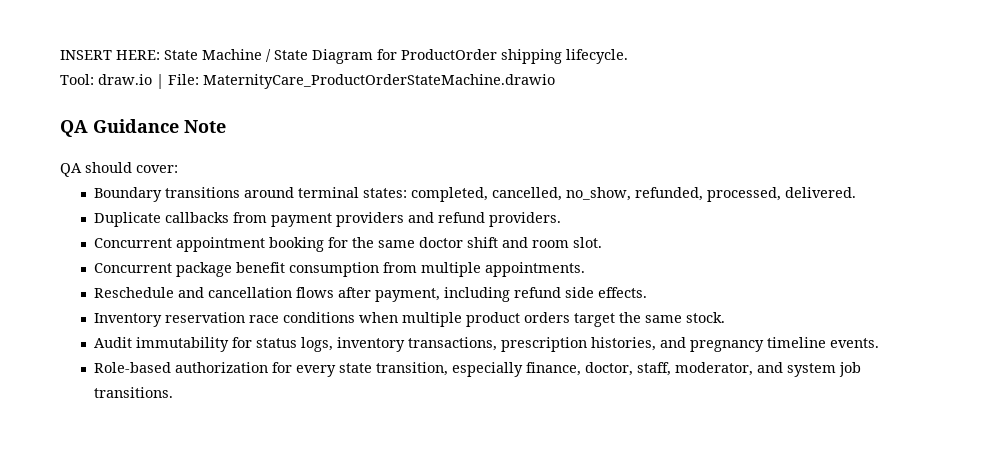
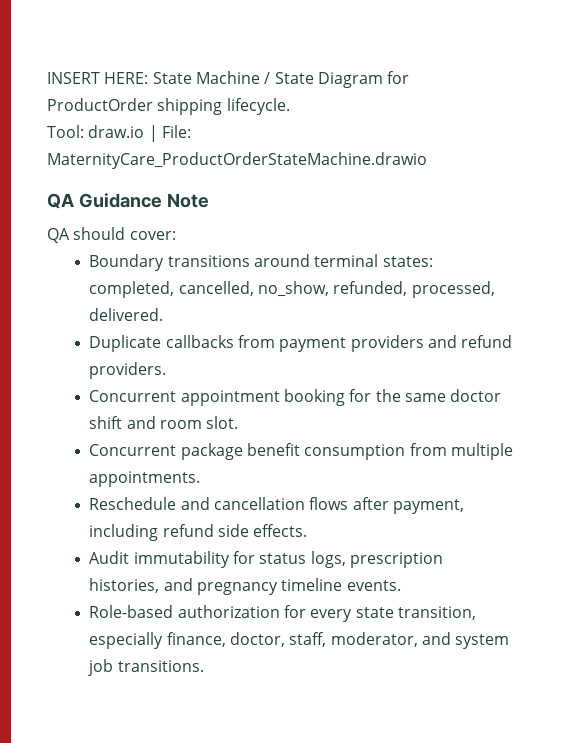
[93,312,725,327] // Inventory reservation race conditions when multiple product orders target the same stock. -> (308, 530) none
[336,337,497,352] inventory transactions, -> (346, 559) none

